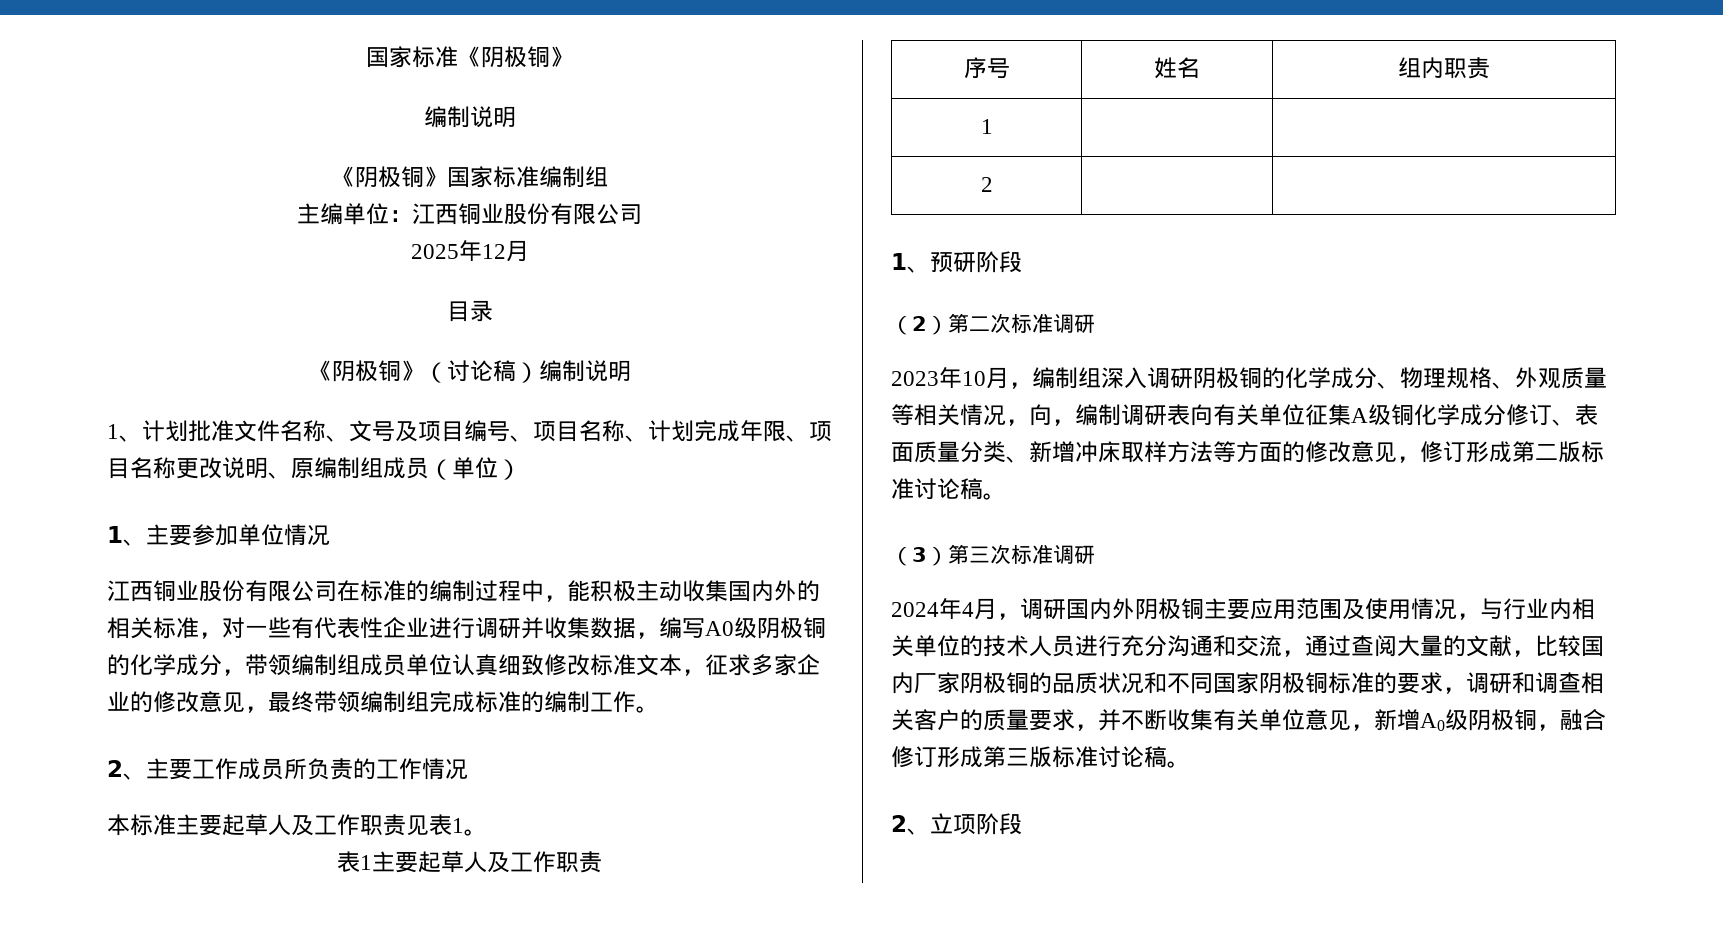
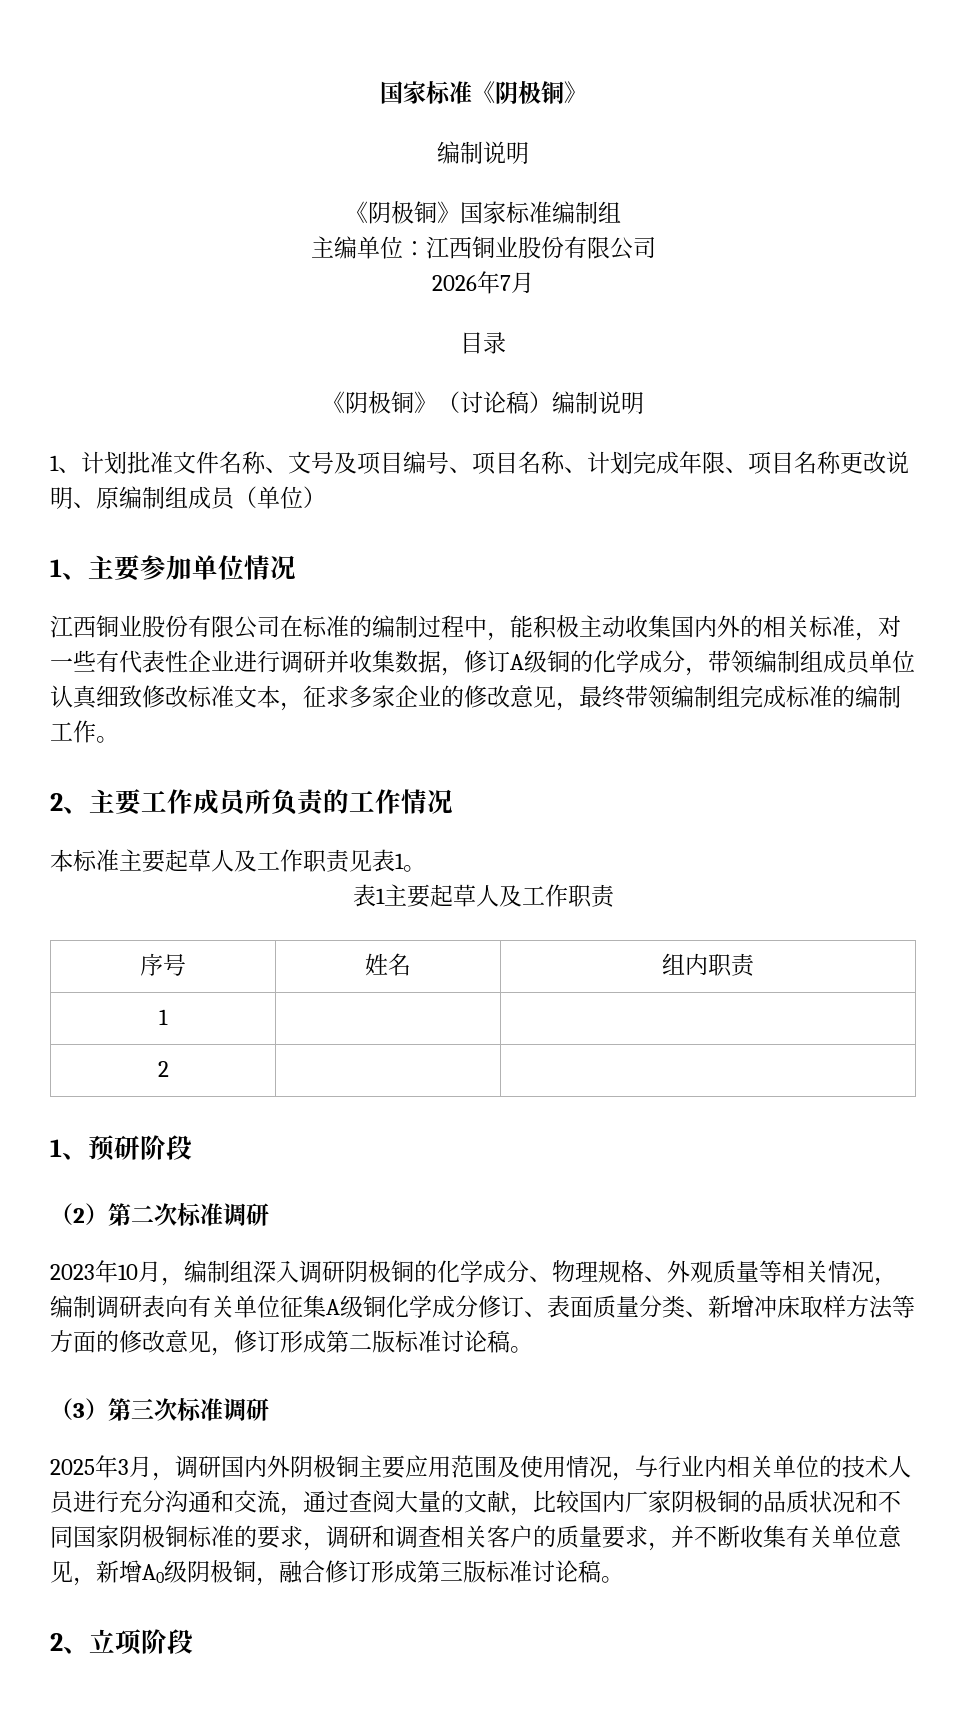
[410,240,506,261] 2025年12 -> [432,271,511,294] 2026年7
[659,617,803,639] 编写A0级阴极 -> [464,650,547,673] 修订A级
[1029,404,1075,426] 向， -> (897, 1281) none
[891,598,974,619] 2024年4 -> [50,1455,129,1478] 2025年3

